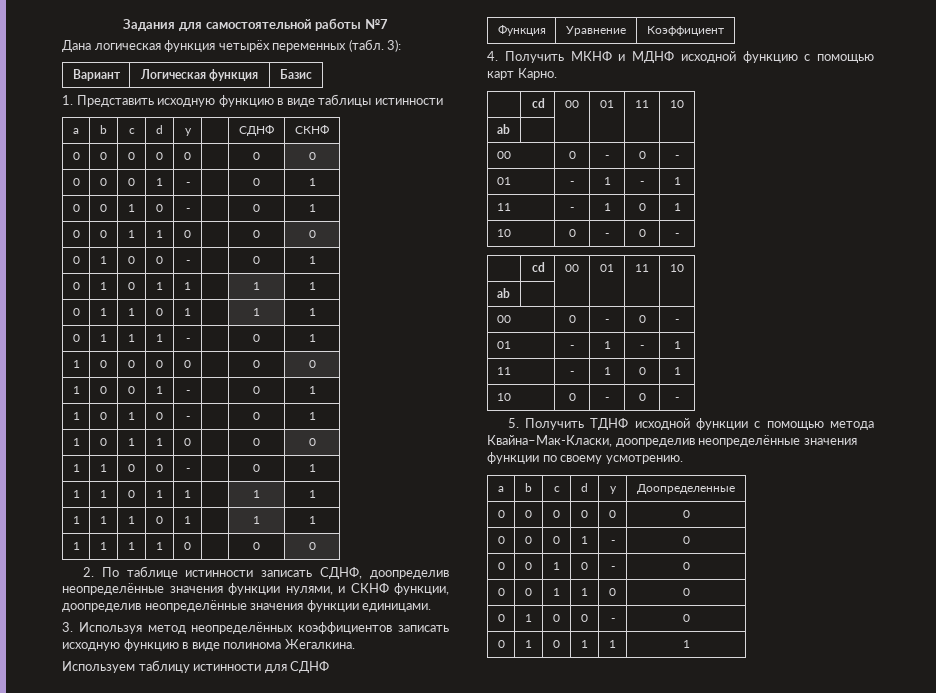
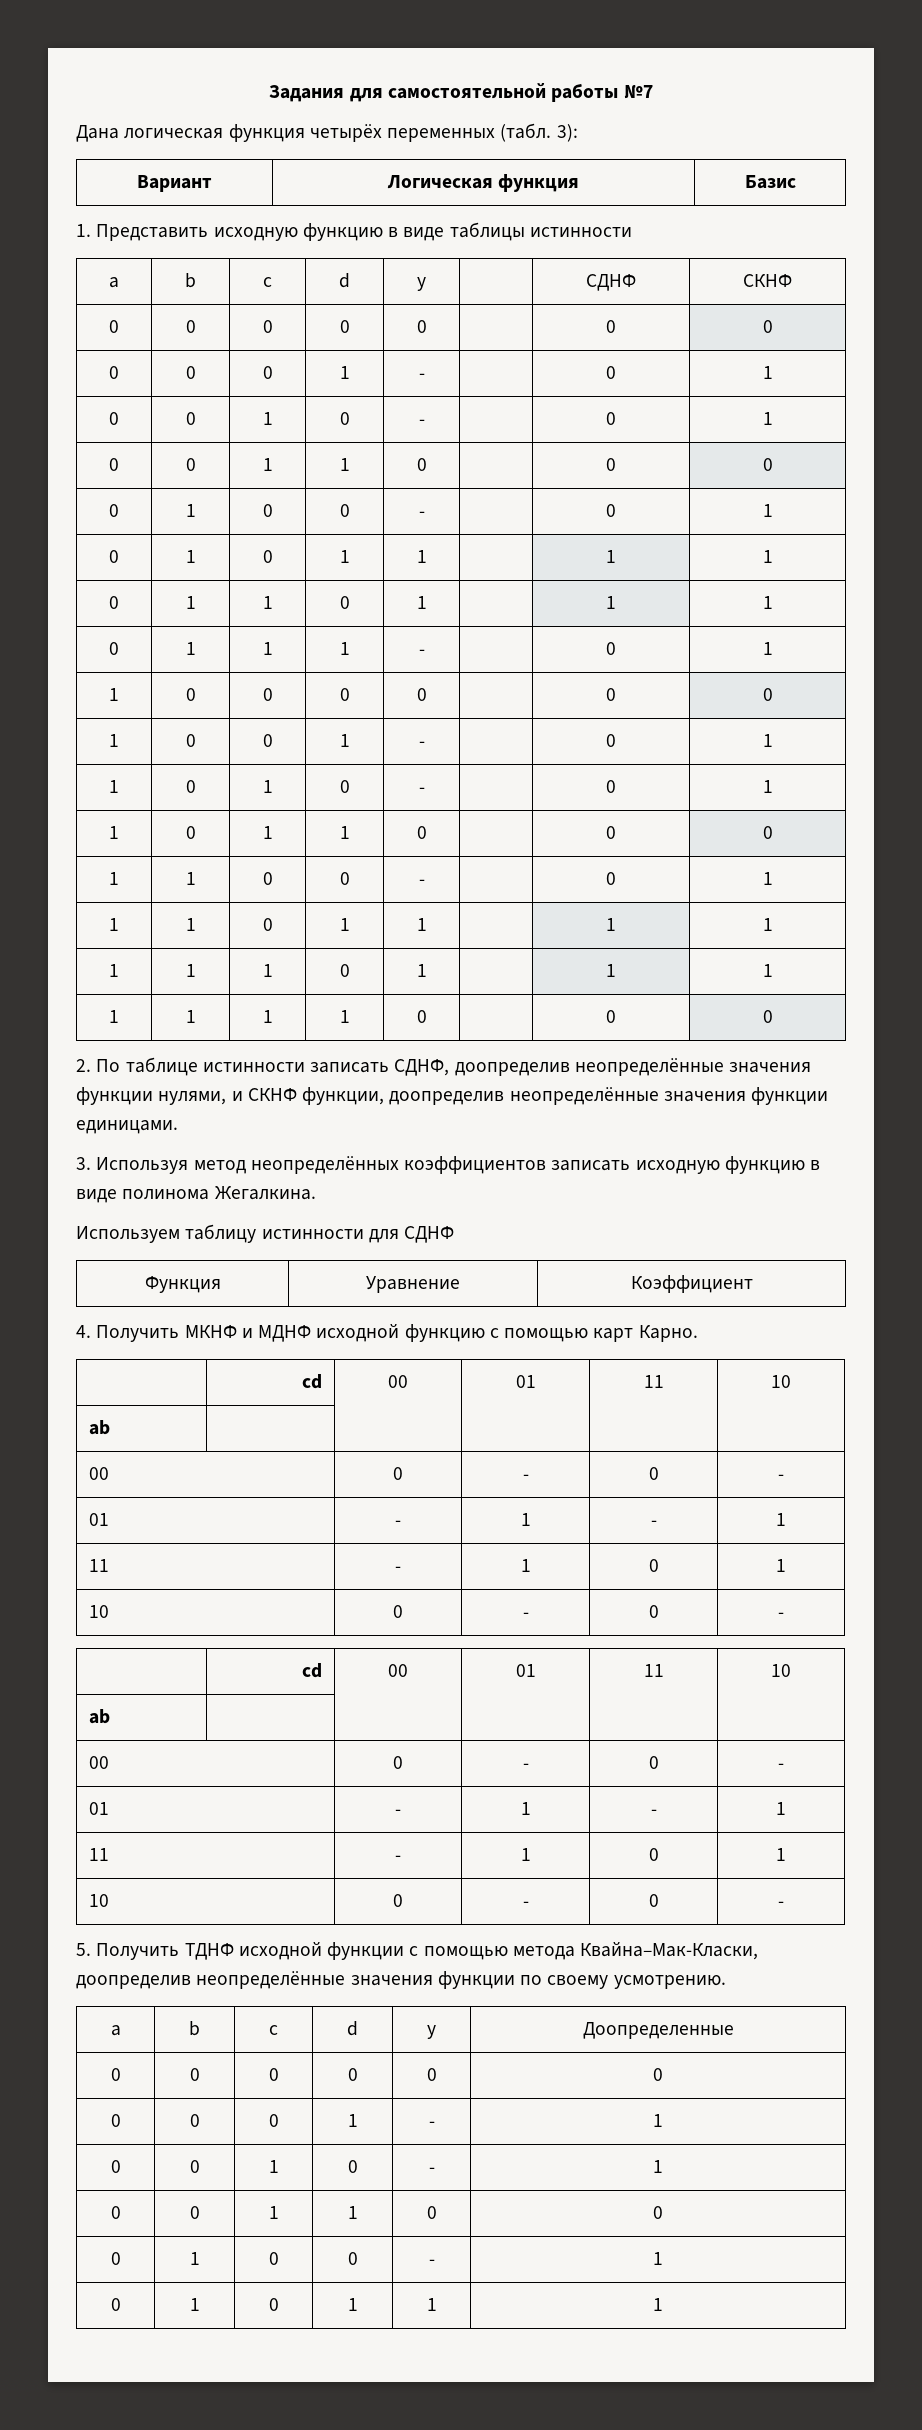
[682,536,690,544] [497,562,505,570] [525,562,532,570] [553,562,560,570] [581,562,588,570] [610,566,615,570] [682,562,690,570] 0 // 0 | 0 | 1 | 0 | - | 0 -> [653,2114,663,2127] [110,2160,121,2173] [189,2160,200,2173] [268,2160,279,2173] [347,2160,358,2173] [428,2167,435,2173] [653,2160,663,2173] 1 // 0 | 0 | 1 | 0 | - | 1
[682,614,690,622] 0 -> [653,2252,663,2265] 1

